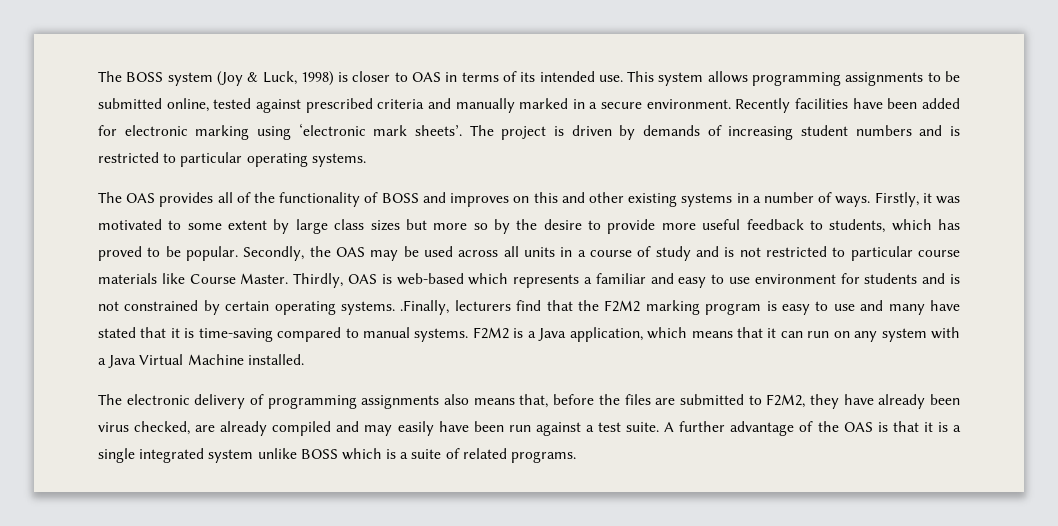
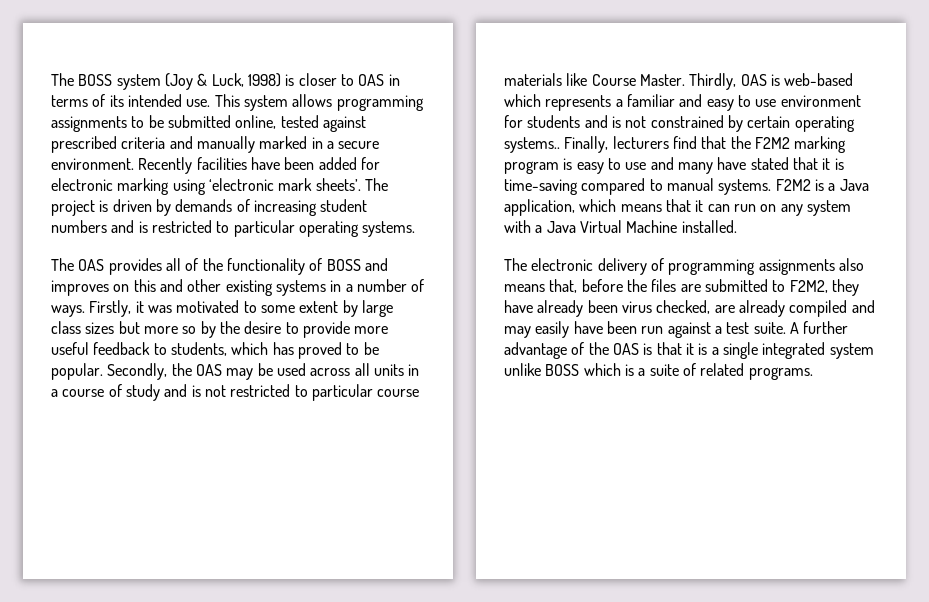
[341,300,450,315] systems. .Finally, -> [504,136,609,153] systems.. Finally,

